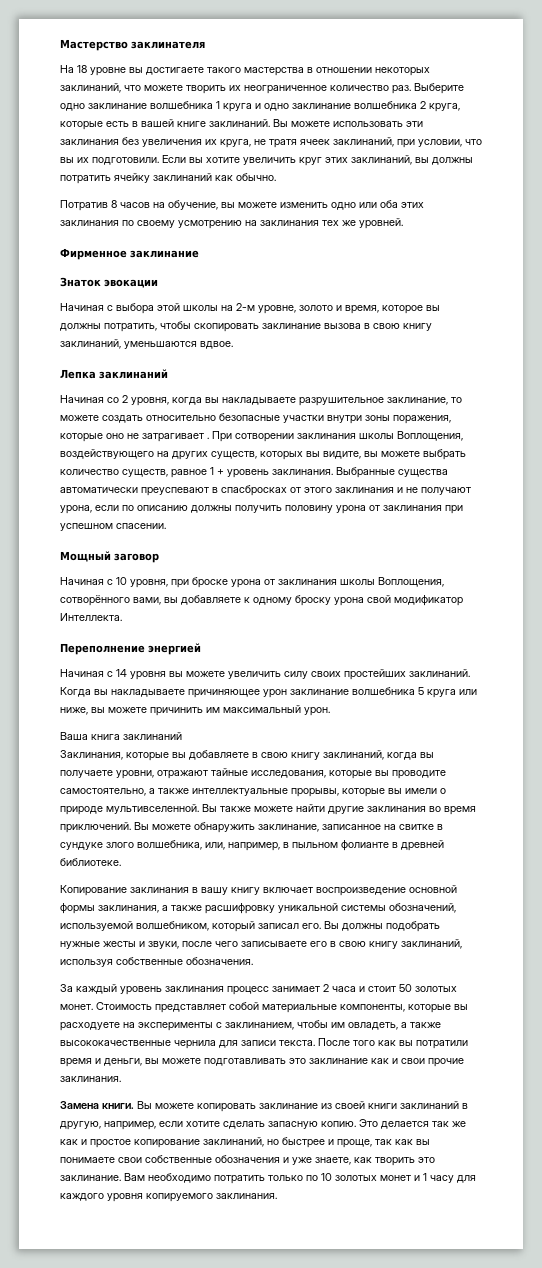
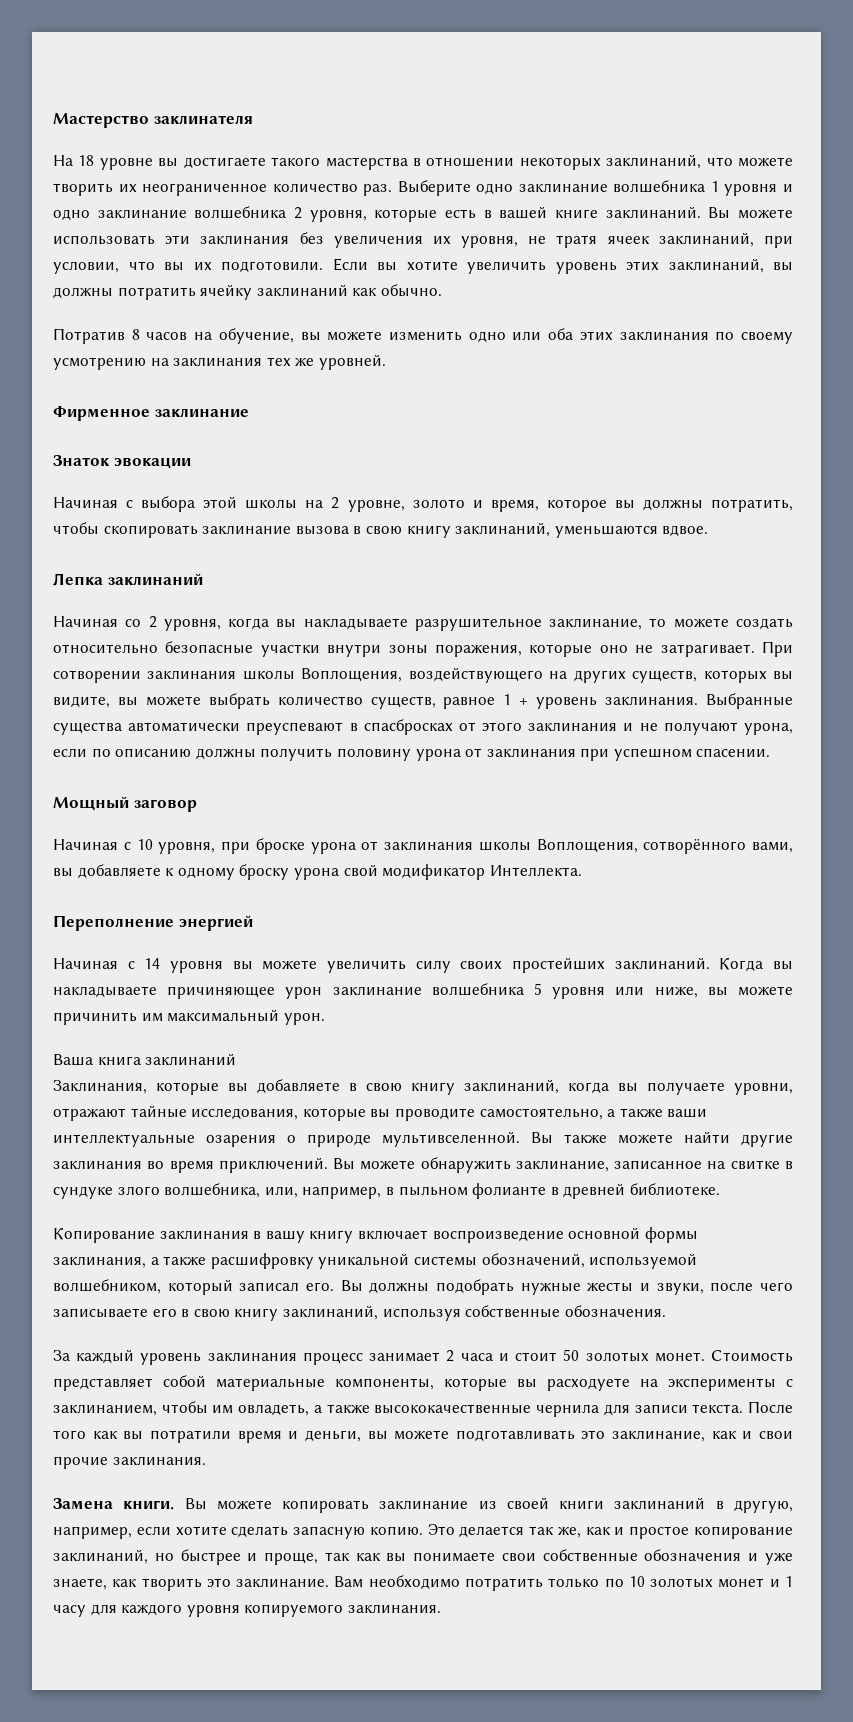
[223,103,252,112] круга -> [724,183,778,196] уровня
[429,103,460,112] круга, -> [309,209,367,222] уровня,
[220,139,251,148] круга, -> [461,235,519,248] уровня,
[299,157,322,166] круг -> [555,261,617,274] уровень
[236,303,255,311] 2-м -> [331,497,340,509] 2
[142,433,209,442] затрагивает . -> [660,644,755,657] затрагивает.
[427,689,456,698] круга -> [552,986,606,999] уровня
[192,788,437,797] интеллектуальные прорывы, которые вы имели -> [667,1108,708,1118] [53,1134,276,1147] ваши интеллектуальные озарения
[309,1058,368,1064] заклинание -> [612,1430,706,1442] заклинание,
[452,1121,466,1127] же -> [557,1526,581,1538] же,

